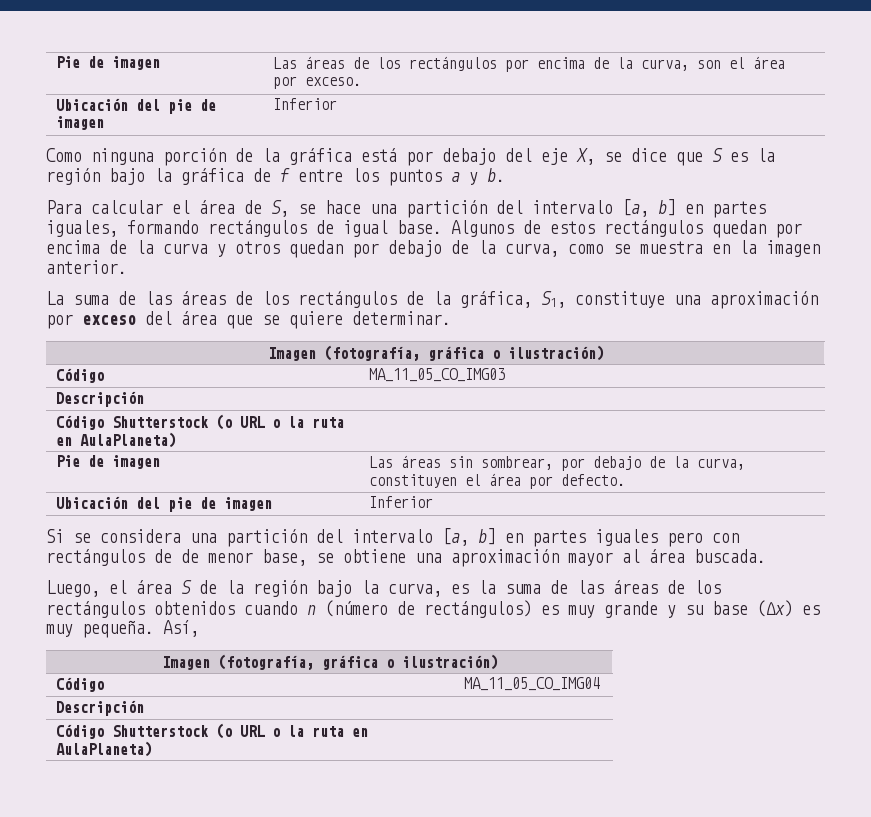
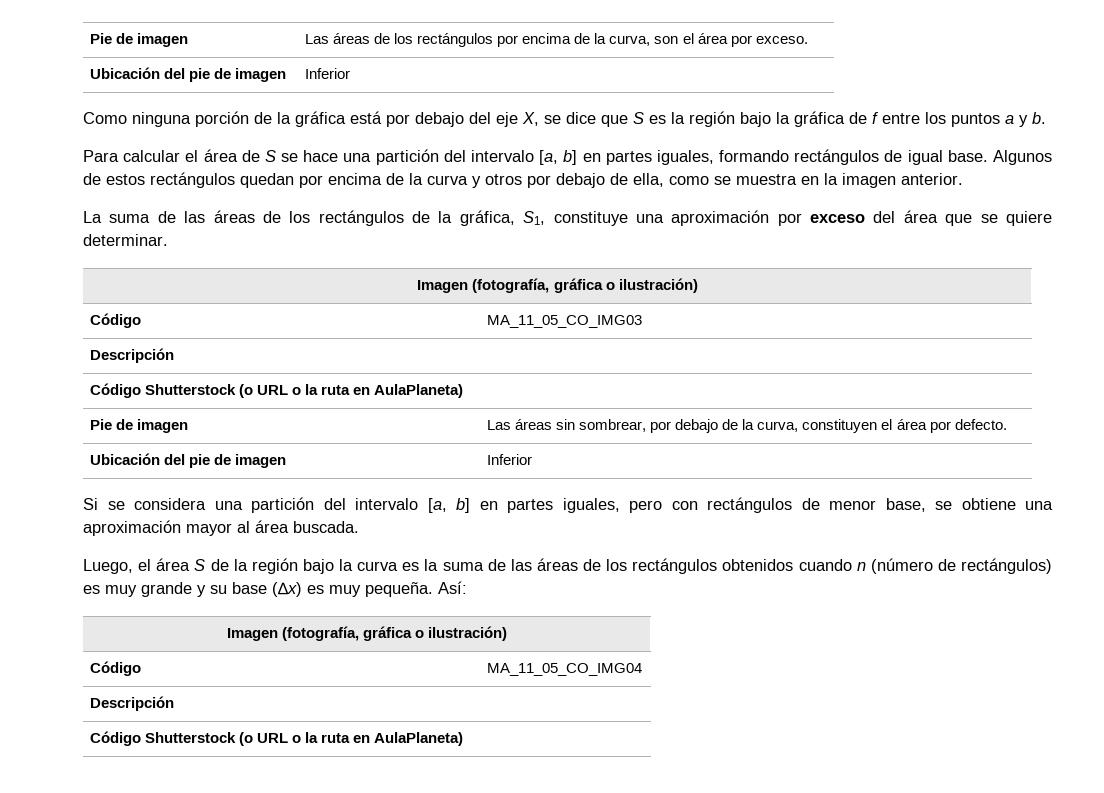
[271,200,289,217] S, -> [264,150,276,162] S
[289,240,559,258] quedan por debajo de la curva, -> [527,173,664,188] por debajo de ella,
[595,529,658,546] iguales -> [562,498,620,513] iguales,
[181,549,199,563] de -> (820, 504) none
[388,583,442,597] curva, -> [357,561,399,571] curva
[163,620,199,637] Así, -> [438,581,467,594] Así:

